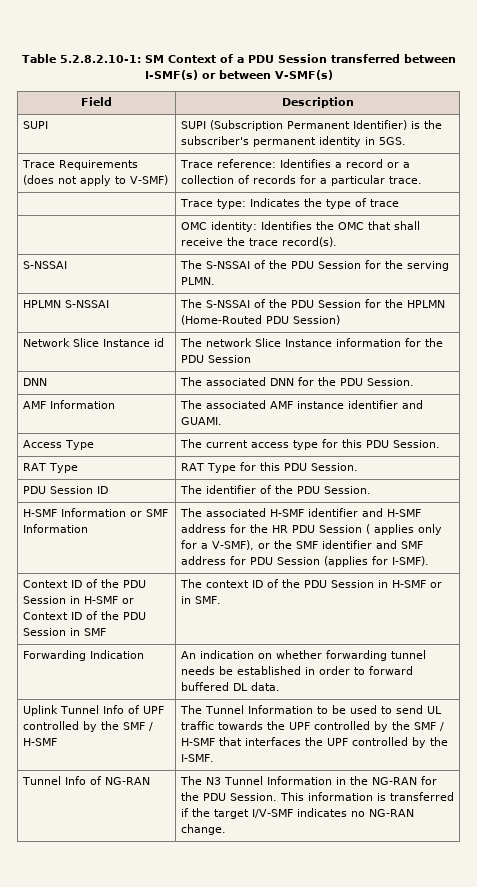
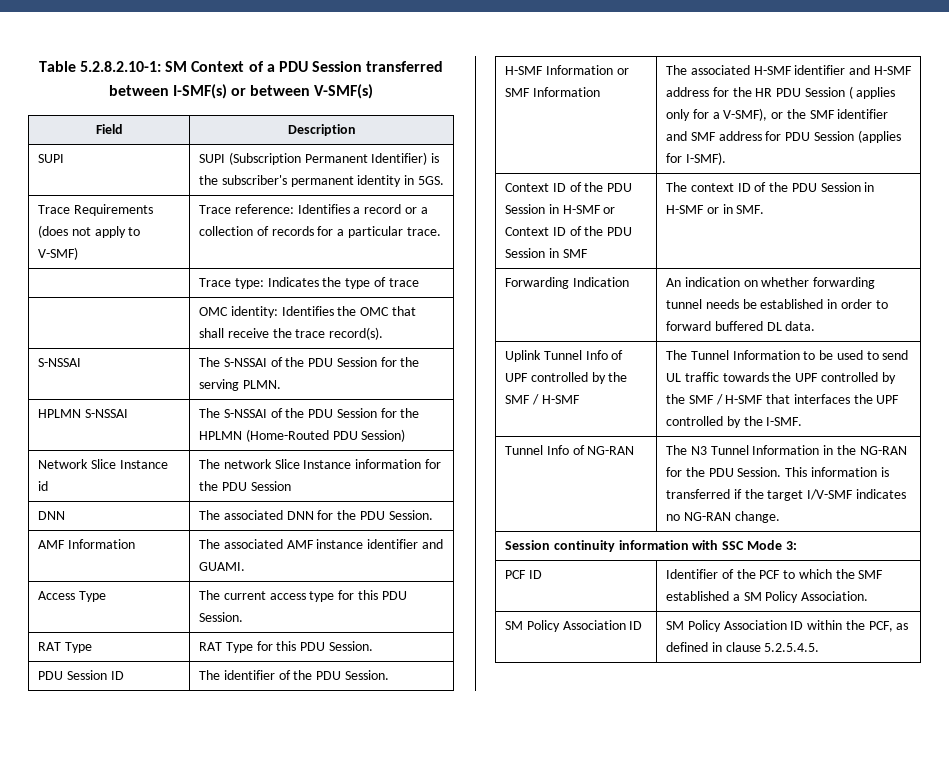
(226, 829) none -> [505,540,797,552] [505,570,542,579] [666,569,884,579] [666,591,869,603] [505,620,643,632] [666,620,909,632] [666,642,820,652] // Session continuity information with SSC Mode 3: // PCF ID | Identifier of the PCF to which the SMF established a SM Policy Association. // SM Policy Association ID | SM Policy Association ID within the PCF, as defined in clause 5.2.5.4.5.

